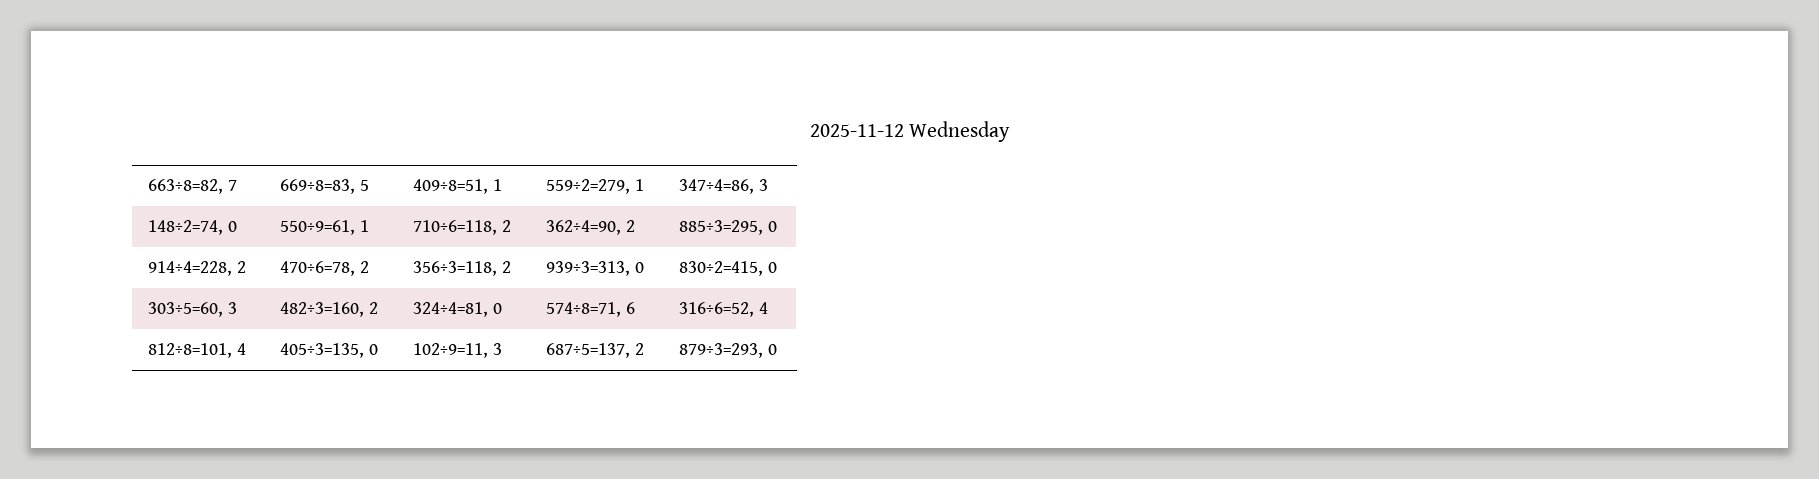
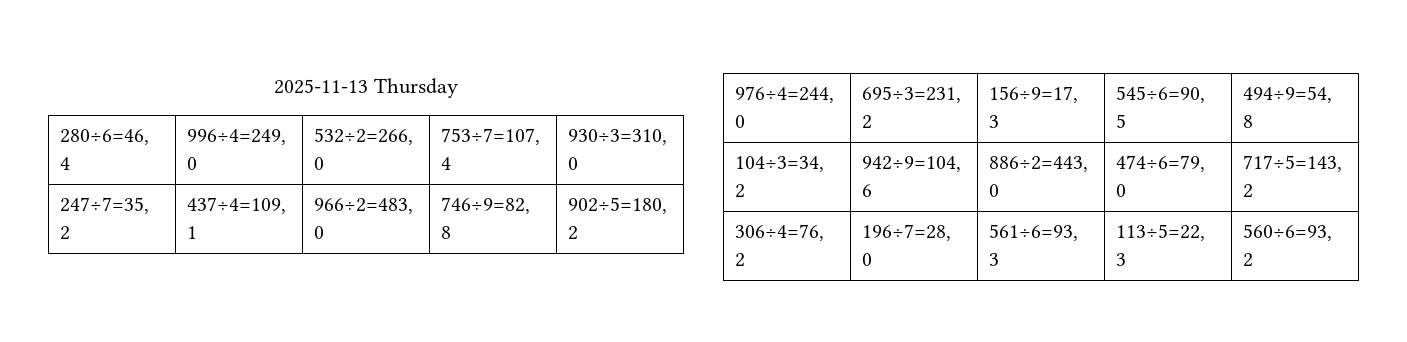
[809,121,1011,142] [148,179,238,194] [280,179,370,194] [413,179,503,194] [546,179,645,194] [679,179,769,194] [148,220,238,235] [280,220,370,235] [413,220,512,235] [546,220,636,235] [679,220,778,235] [148,261,247,276] [280,261,370,276] [413,261,512,276] [546,261,645,276] [679,261,778,276] [148,302,238,317] [280,302,379,317] [413,302,503,317] [546,302,636,317] [679,302,769,317] [148,343,247,358] [280,343,379,358] [413,343,503,358] [546,343,645,358] [679,343,778,358] 2025-11-12 Wednesday // 663÷8=82, 7 | 669÷8=83, 5 | 409÷8=51, 1 | 559÷2=279, 1 | 347÷4=86, 3 // 148÷2=74, 0 | 550÷9=61, 1 | 710÷6=118, 2 | 362÷4=90, 2 | 885÷3=295, 0 // 914÷4=228, 2 | 470÷6=78, 2 | 356÷3=118, 2 | 939÷3=313, 0 | 830÷2=415, 0 // 303÷5=60, 3 | 482÷3=160, 2 | 324÷4=81, 0 | 574÷8=71, 6 | 316÷6=52, 4 // 812÷8=101, 4 | 405÷3=135, 0 | 102÷9=11, 3 | 687÷5=137, 2 | 879÷3=293, 0 -> [274,78,458,98] [60,129,150,145] [60,157,71,170] [187,129,287,145] [187,157,198,170] [314,128,414,145] [314,157,325,170] [441,128,541,145] [441,157,452,170] [568,129,668,145] [568,157,579,170] [60,197,150,214] [60,226,71,240] [187,197,287,214] [187,226,198,239] [314,198,414,214] [314,226,325,239] [441,197,531,214] [441,226,452,239] [568,197,668,214] [568,226,579,240] [735,86,835,103] [735,115,746,128] [862,86,962,103] [862,115,873,129] [989,86,1079,103] [989,115,1000,128] [1116,86,1206,103] [1116,114,1127,128] [1243,86,1333,103] [1243,115,1254,128] [735,156,825,172] [735,184,746,198] [862,156,962,172] [862,184,873,197] [989,156,1089,172] [989,184,1000,197] [1116,155,1206,172] [1116,184,1127,197] [1243,155,1343,172] [1243,184,1254,198] [735,224,825,241] [735,253,746,267] [862,224,952,241] [862,253,873,266] [989,224,1079,241] [989,253,1000,266] [1116,224,1206,241] [1116,253,1127,266] [1243,224,1333,241] [1243,253,1254,267] 2025-11-13 Thursday // 280÷6=46, 4 | 996÷4=249, 0 | 532÷2=266, 0 | 753÷7=107, 4 | 930÷3=310, 0 // 247÷7=35, 2 | 437÷4=109, 1 | 966÷2=483, 0 | 746÷9=82, 8 | 902÷5=180, 2 // 976÷4=244, 0 | 695÷3=231, 2 | 156÷9=17, 3 | 545÷6=90, 5 | 494÷9=54, 8 // 104÷3=34, 2 | 942÷9=104, 6 | 886÷2=443, 0 | 474÷6=79, 0 | 717÷5=143, 2 // 306÷4=76, 2 | 196÷7=28, 0 | 561÷6=93, 3 | 113÷5=22, 3 | 560÷6=93, 2

